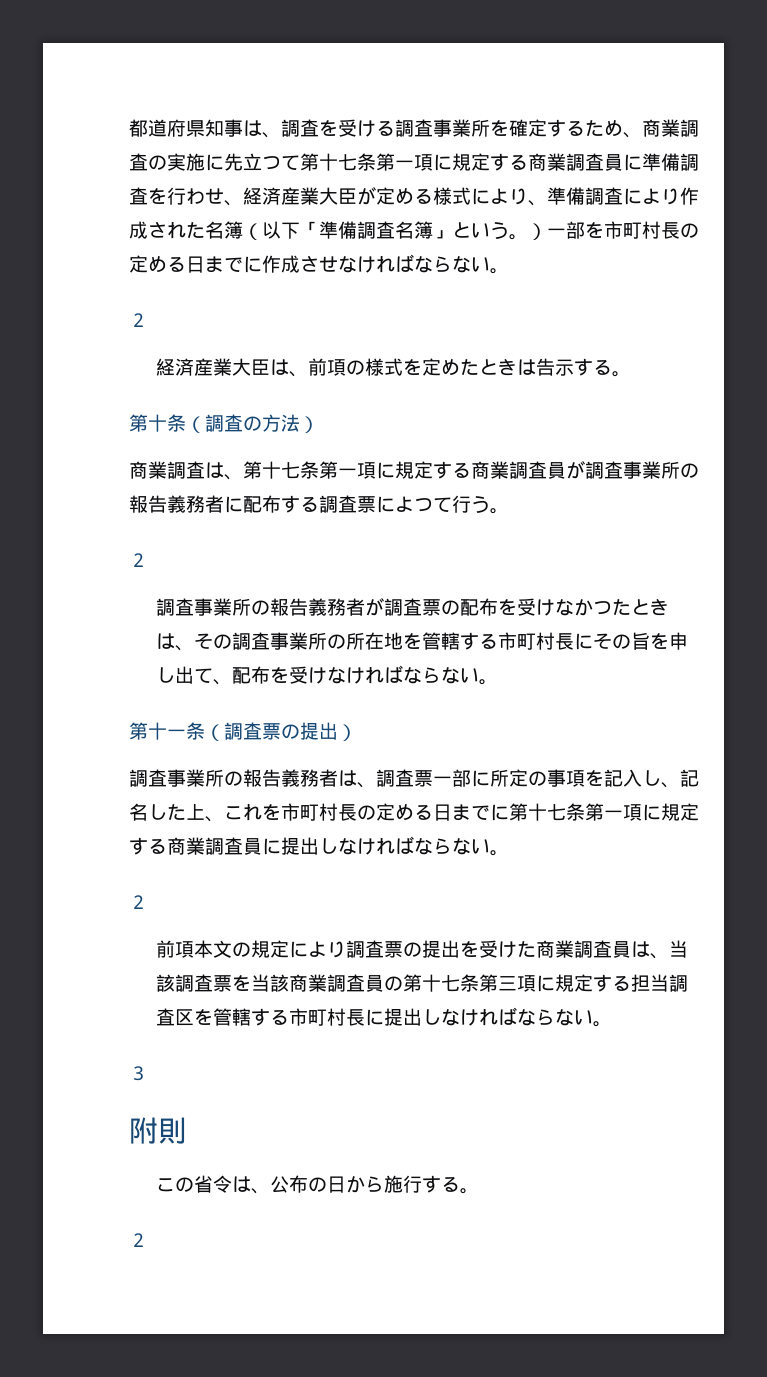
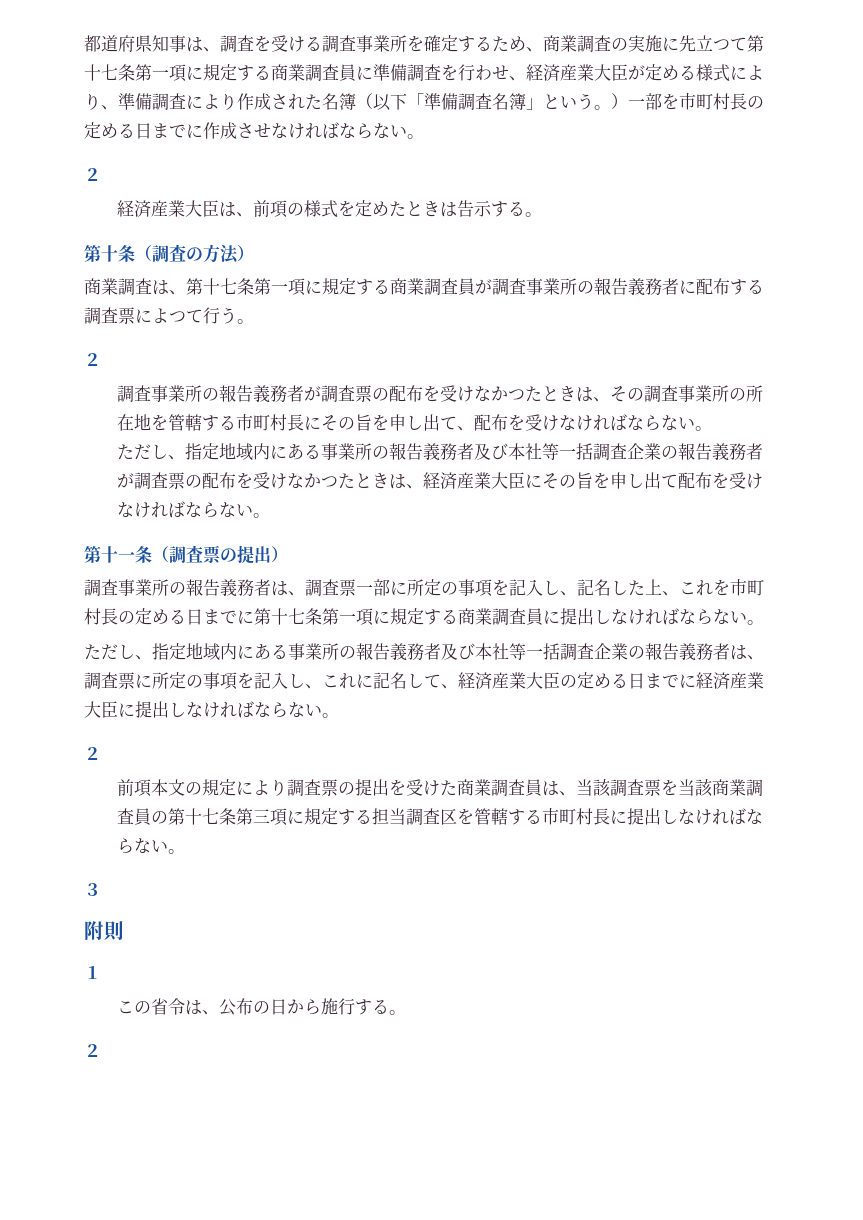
(499, 682) none -> [117,443,764,461] [117,472,764,489] [117,501,271,518] // ただし、指定地域内にある事業所の報告義務者及び本社等一括調査企業の報告義務者が調査票の配布を受けなかつたときは、経済産業大臣にその旨を申し出て配布を受けなければならない。
(509, 853) none -> [84,643,764,661] [84,672,764,690] [84,701,339,718] // ただし、指定地域内にある事業所の報告義務者及び本社等一括調査企業の報告義務者は、調査票に所定の事項を記入し、これに記名して、経済産業大臣の定める日までに経済産業大臣に提出しなければならない。
(187, 1130) none -> [84,966,101,979] // １

